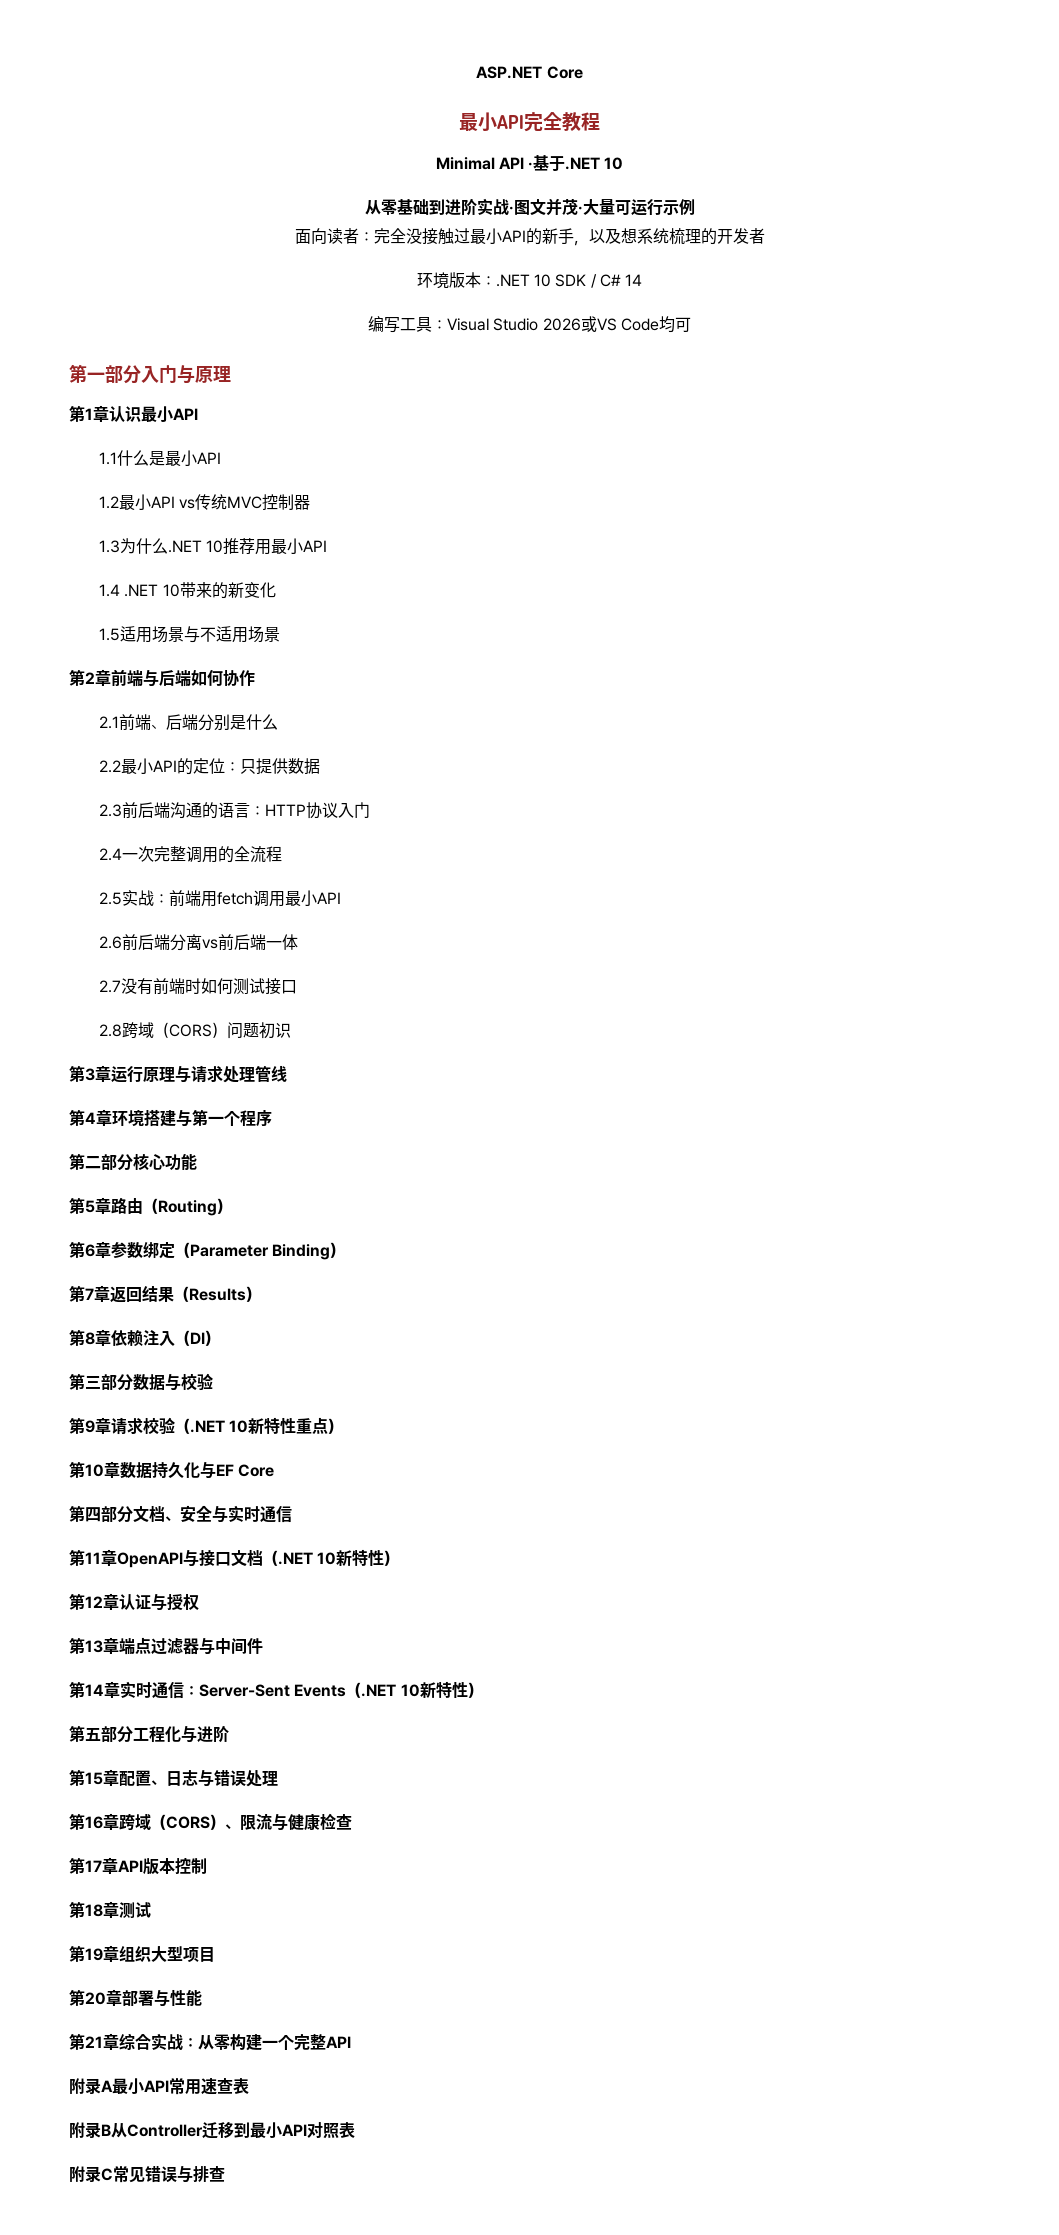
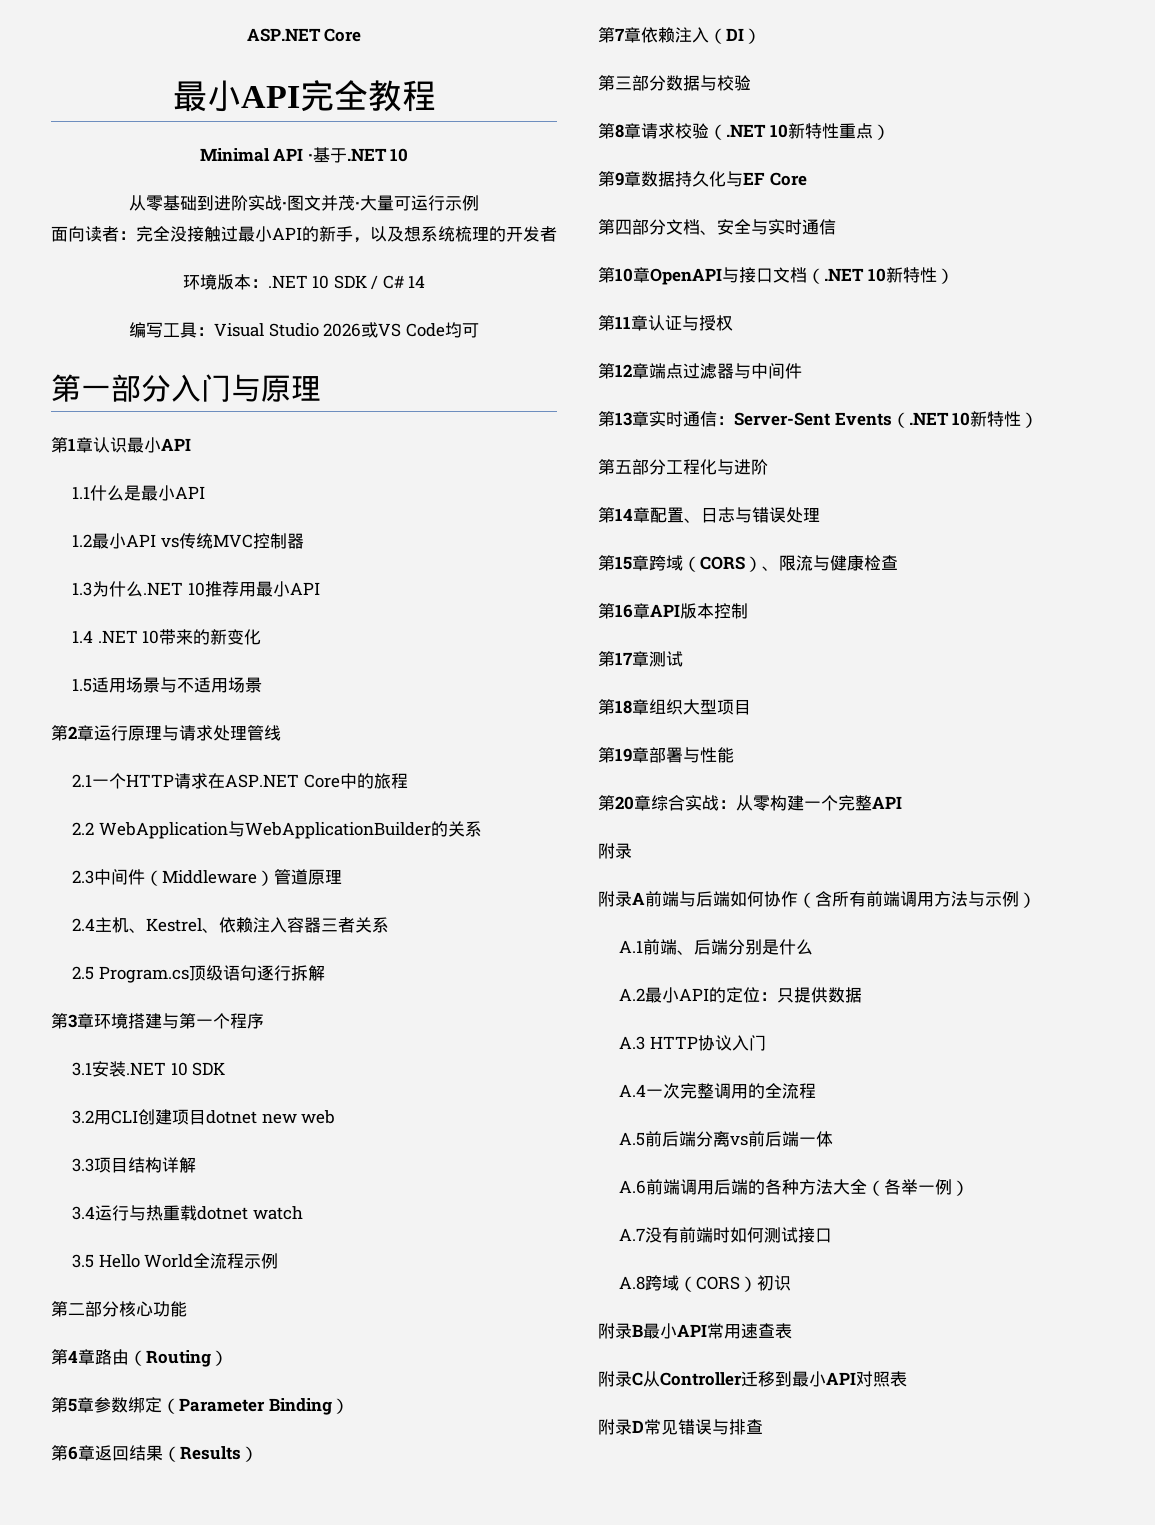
[111,669,255,687] [99,714,279,731] [99,758,321,775] [99,802,371,819] [99,846,283,863] [99,890,342,907] [99,934,299,951] [99,978,298,995] [99,1022,292,1039] [69,1065,111,1082] 前端与后端如何协作 // 2.1前端、后端分别是什么 // 2.2最小API的定位：只提供数据 // 2.3前后端沟通的语言：HTTP协议入门 // 2.4一次完整调用的全流程 // 2.5实战：前端用fetch调用最小API // 2.6前后端分离vs前后端一体 // 2.7没有前端时如何测试接口 // 2.8跨域（CORS）问题初识 // 第3章 -> (94, 733) none
[69,1109,96,1126] // 第4 -> [72,773,408,789] [72,821,482,839] [72,869,343,886] [72,917,390,933] [72,965,325,983] [51,1013,77,1029] // 2.1一个HTTP请求在ASP.NET Core中的旅程 // 2.2 WebApplication与WebApplicationBuilder的关系 // 2.3中间件（Middleware）管道原理 // 2.4主机、Kestrel、依赖注入容器三者关系 // 2.5 Program.cs顶级语句逐行拆解 // 第3
(272, 1118) none -> [72,1061,226,1077] [72,1109,336,1125] [72,1157,197,1173] [72,1205,303,1221] [72,1253,279,1269] // 3.1安装.NET 10 SDK // 3.2用CLI创建项目dotnet new web // 3.3项目结构详解 // 3.4运行与热重载dotnet watch // 3.5 Hello World全流程示例
[85,1200,95,1213] 5 -> [68,1350,78,1363] 4
[85,1244,95,1257] 6 -> [68,1398,77,1412] 5
[85,1288,94,1300] 7 -> [68,1446,78,1460] 6
[85,1332,95,1345] 8 -> [615,28,624,41] 7
[85,1420,95,1433] 9 -> [615,124,624,138] 8
[85,1464,104,1477] 10 -> [615,172,624,186] 9
[85,1552,101,1564] 11 -> [615,268,633,282] 10
[85,1596,103,1608] 12 -> [615,316,631,329] 11
[85,1640,103,1653] 13 -> [615,364,632,377] 12
[85,1684,104,1696] 14 -> [615,412,632,426] 13
[85,1772,103,1785] 15 -> [615,508,633,521] 14
[85,1816,103,1829] 16 -> [615,556,632,570] 15
[85,1860,102,1872] 17 -> [615,604,633,618] 16
[85,1904,103,1917] 18 -> [615,652,632,665] 17
[85,1948,103,1961] 19 -> [615,700,632,714] 18
[85,1992,106,2005] 20 -> [615,748,632,762] 19
[85,2036,103,2048] 21 -> [615,796,634,810] 20
[101,2080,113,2092] A -> [598,891,1036,908] [619,939,814,955] [619,987,863,1003] [619,1035,766,1051] [619,1083,817,1099] [619,1131,834,1147] [619,1179,970,1196] [619,1227,833,1243] [619,1275,792,1292] [598,1323,643,1339] // 附录A前端与后端如何协作（含所有前端调用方法与示例） // A.1前端、后端分别是什么 // A.2最小API的定位：只提供数据 // A.3 HTTP协议入门 // A.4一次完整调用的全流程 // A.5前后端分离vs前后端一体 // A.6前端调用后端的各种方法大全（各举一例） // A.7没有前端时如何测试接口 // A.8跨域（CORS）初识 // 附录B
[101,2124,111,2136] B -> [632,1372,643,1386] C
[101,2168,113,2181] C -> [632,1420,644,1433] D

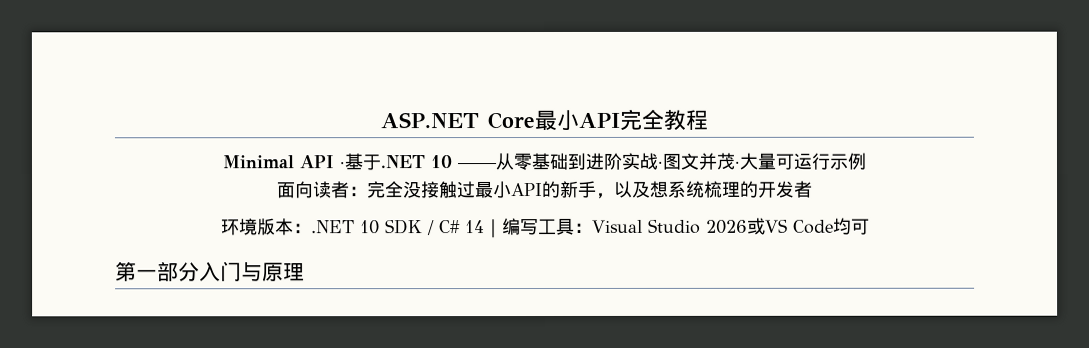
[246,28,362,42] ASP.NET Core // -> [380,112,535,130] ASP.NET Core
(409, 155) // -> [457,163,497,169] ——
(426, 281) // -> [483,219,503,239] ｜
[51,437,191,453] [72,485,206,501] [72,533,304,549] [72,581,320,597] [72,629,262,645] [72,677,263,693] [51,725,281,741] [72,773,408,789] [72,821,482,839] [72,869,343,886] [72,917,390,933] [72,965,325,983] [51,1013,264,1029] [72,1061,226,1077] [72,1109,336,1125] [72,1157,197,1173] [72,1205,303,1221] [72,1253,279,1269] [51,1301,187,1317] [51,1349,228,1367] [51,1397,349,1415] [51,1445,258,1462] [598,27,761,44] [598,75,751,91] [598,123,890,140] [598,171,807,187] [598,219,836,235] [598,267,954,285] [598,315,733,331] [598,363,802,379] [598,411,1039,428] [598,459,768,475] [598,507,820,523] [598,555,898,572] [598,603,748,619] [598,651,683,667] [598,699,751,715] [598,747,734,763] [598,795,902,811] [598,843,632,859] [598,891,1036,908] [619,939,814,955] [619,987,863,1003] [619,1035,766,1051] [619,1083,817,1099] [619,1131,834,1147] [619,1179,970,1196] [619,1227,833,1243] [619,1275,792,1292] [598,1323,792,1339] [598,1371,907,1387] [598,1419,763,1435] // 第1章认识最小API // 1.1什么是最小API // 1.2最小API vs传统MVC控制器 // 1.3为什么.NET 10推荐用最小API // 1.4 .NET 10带来的新变化 // 1.5适用场景与不适用场景 // 第2章运行原理与请求处理管线 // 2.1一个HTTP请求在ASP.NET Core中的旅程 // 2.2 WebApplication与WebApplicationBuilder的关系 // 2.3中间件（Middleware）管道原理 // 2.4主机、Kestrel、依赖注入容器三者关系 // 2.5 Program.cs顶级语句逐行拆解 // 第3章环境搭建与第一个程序 // 3.1安装.NET 10 SDK // 3.2用CLI创建项目dotnet new web // 3.3项目结构详解 // 3.4运行与热重载dotnet watch // 3.5 Hello World全流程示例 // 第二部分核心功能 // 第4章路由（Routing） // 第5章参数绑定（Parameter Binding） // 第6章返回结果（Results） // 第7章依赖注入（DI） // 第三部分数据与校验 // 第8章请求校验（.NET 10新特性重点） // 第9章数据持久化与EF Core // 第四部分文档、安全与实时通信 // 第10章OpenAPI与接口文档（.NET 10新特性） // 第11章认证与授权 // 第12章端点过滤器与中间件 // 第13章实时通信：Server-Sent Events（.NET 10新特性） // 第五部分工程化与进阶 // 第14章配置、日志与错误处理 // 第15章跨域（CORS）、限流与健康检查 // 第16章API版本控制 // 第17章测试 // 第18章组织大型项目 // 第19章部署与性能 // 第20章综合实战：从零构建一个完整API // 附录 // 附录A前端与后端如何协作（含所有前端调用方法与示例） // A.1前端、后端分别是什么 // A.2最小API的定位：只提供数据 // A.3 HTTP协议入门 // A.4一次完整调用的全流程 // A.5前后端分离vs前后端一体 // A.6前端调用后端的各种方法大全（各举一例） // A.7没有前端时如何测试接口 // A.8跨域（CORS）初识 // 附录B最小API常用速查表 // 附录C从Controller迁移到最小API对照表 // 附录D常见错误与排查 -> (305, 272) none

